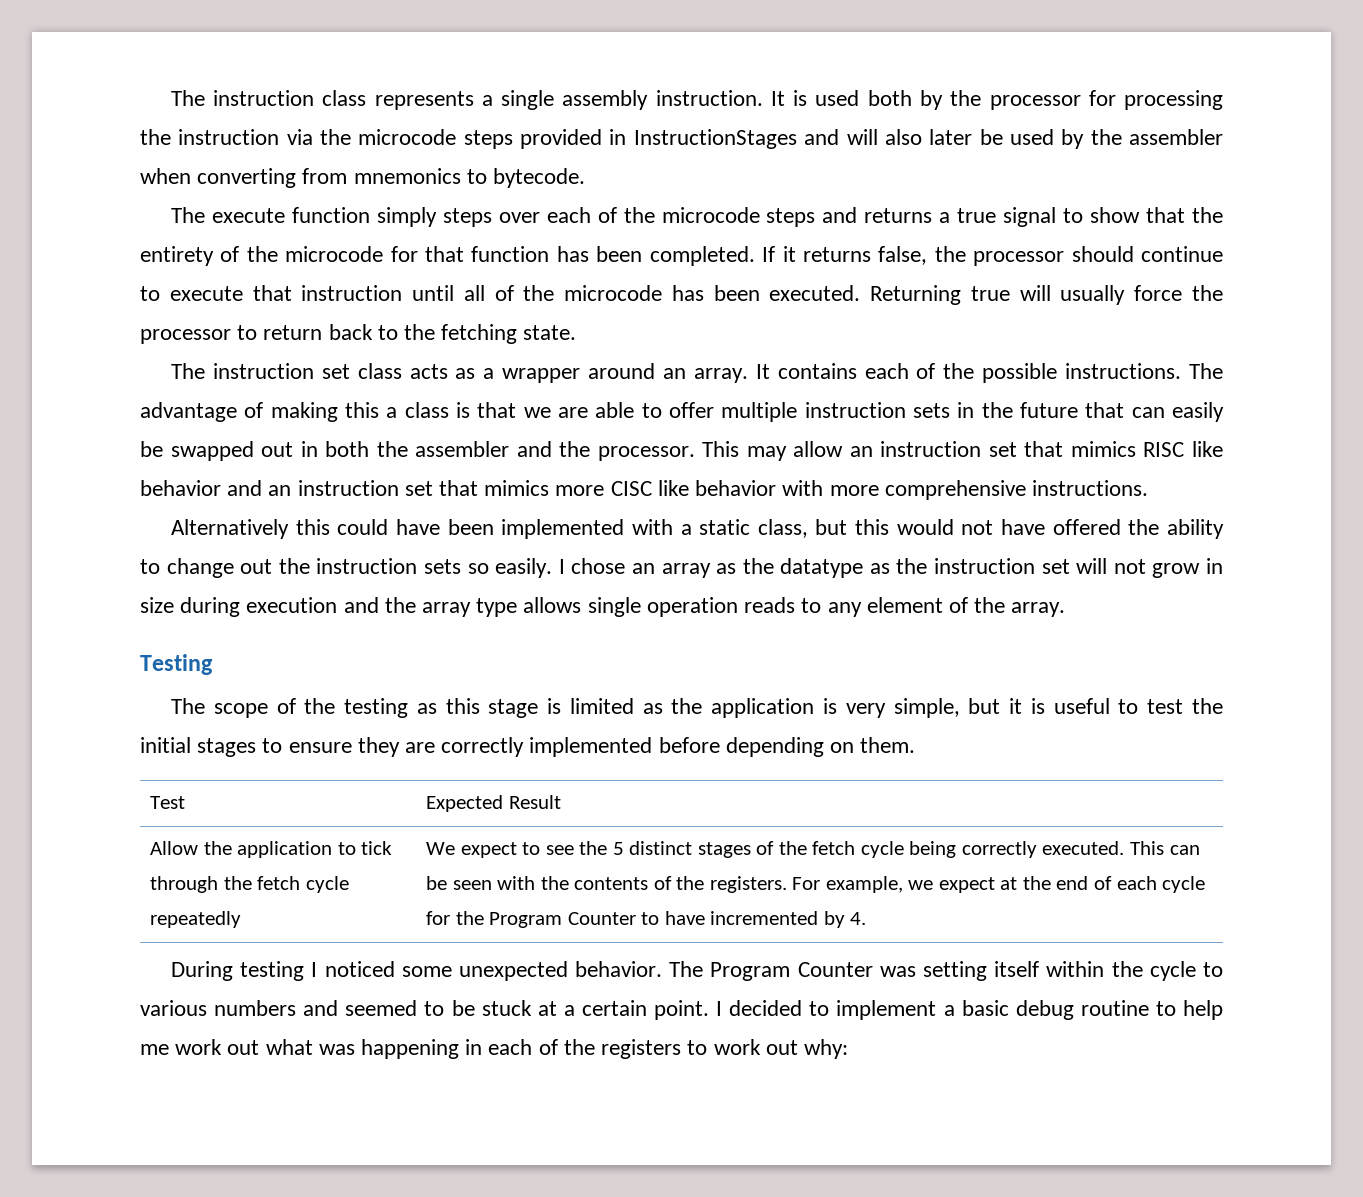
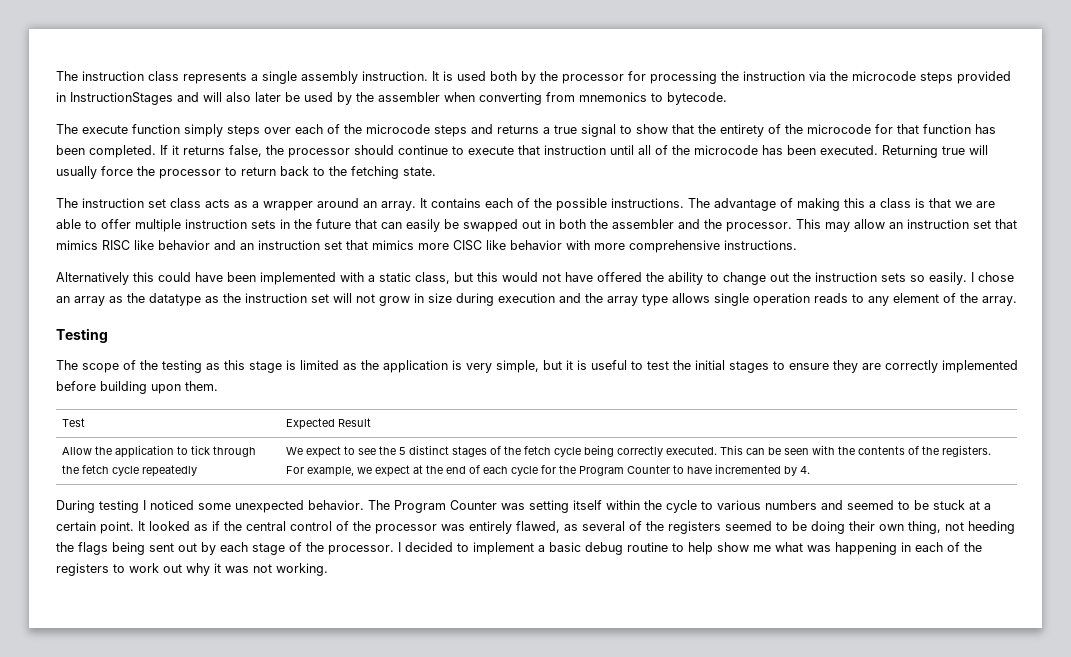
[725,737,855,757] depending on -> [100,381,181,394] building upon
(710, 1010) none -> [138,521,1015,534] [56,542,394,555] It looked as if the central control of the processor was entirely flawed, as several of the registers seemed to be doing their own thing, not heeding the flags being sent out by each stage of the processor.
[140,1039,260,1055] me work out -> [717,542,771,552] show me
[803,1039,848,1059] why: -> [186,563,328,576] why it was not working.

